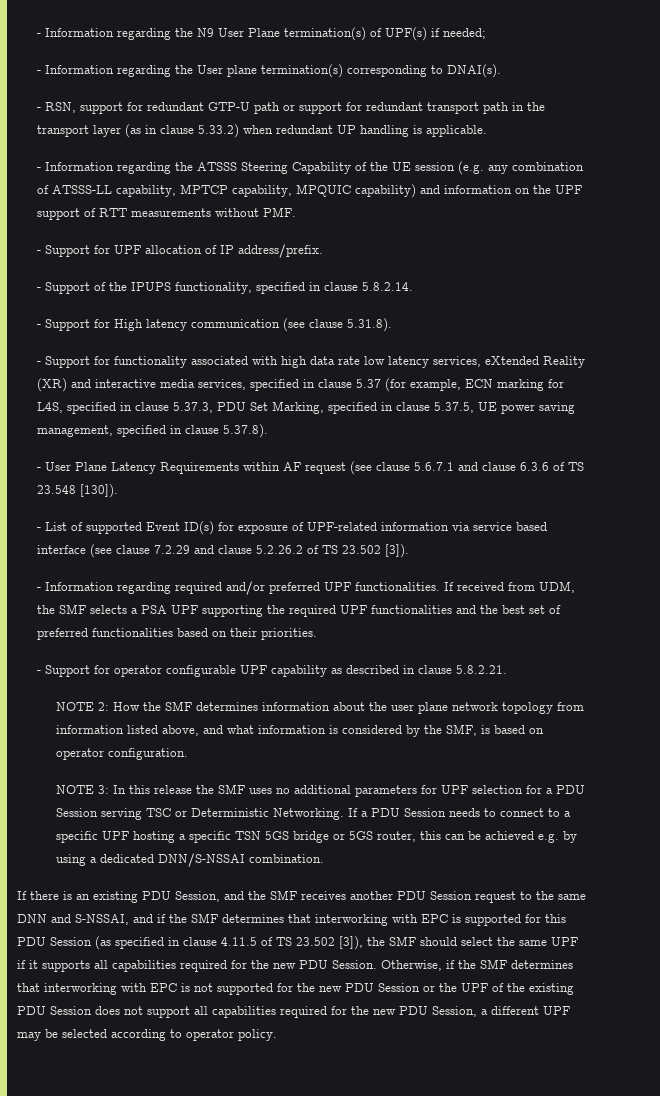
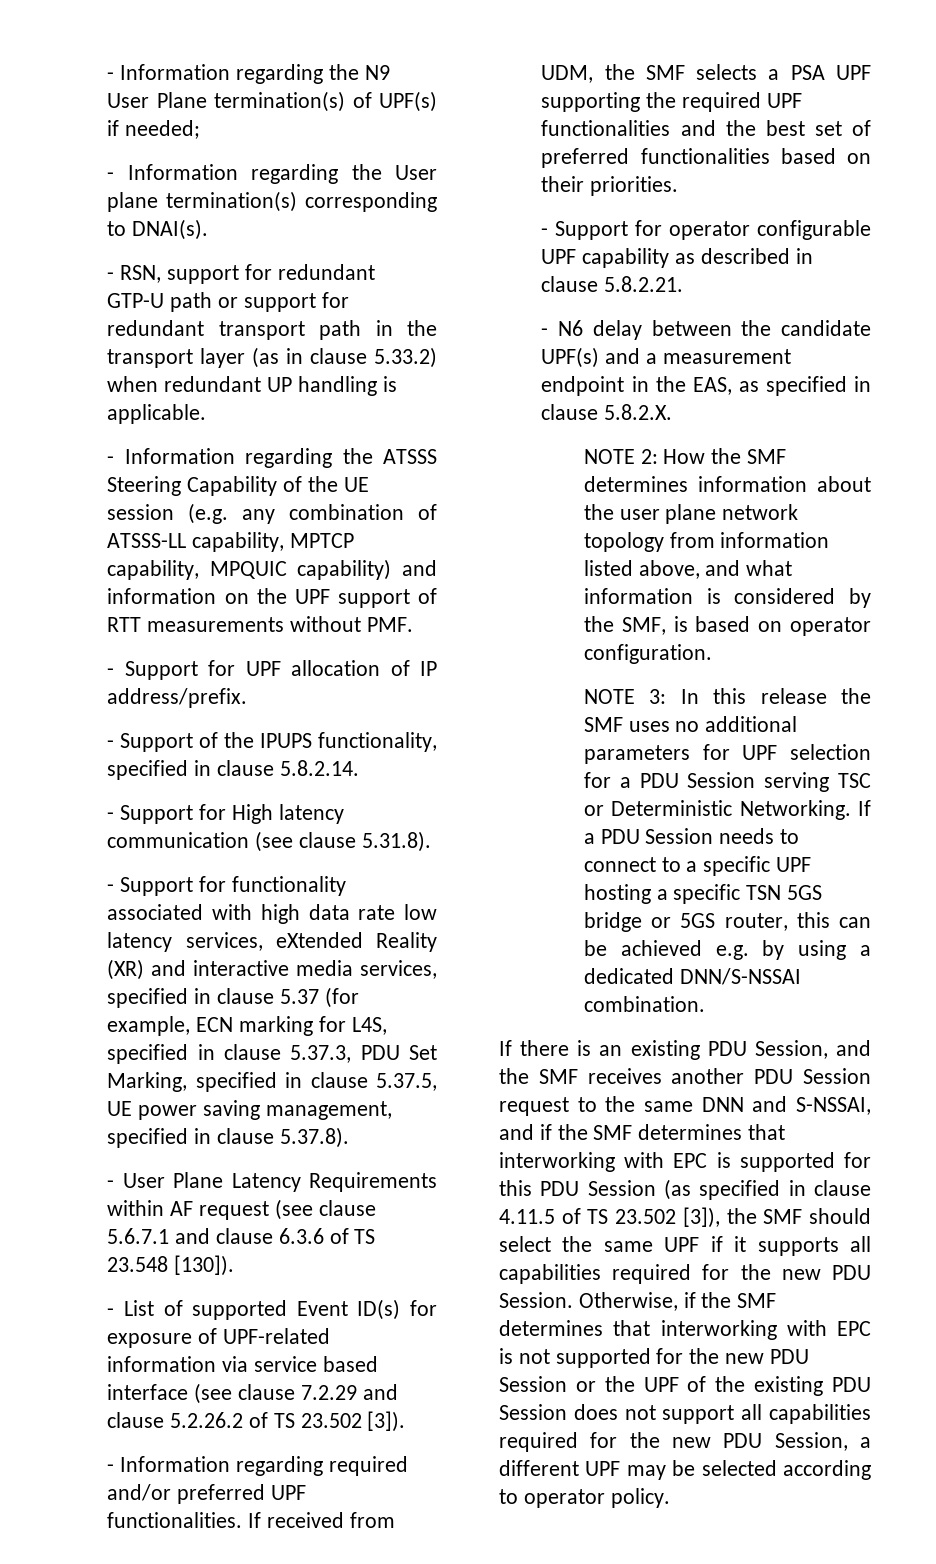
(507, 669) none -> [541,320,871,340] [541,347,791,368] [541,376,871,396] [541,404,673,420] // - N6 delay between the candidate UPF(s) and a measurement endpoint in the EAS, as specified in clause 5.8.2.X.

